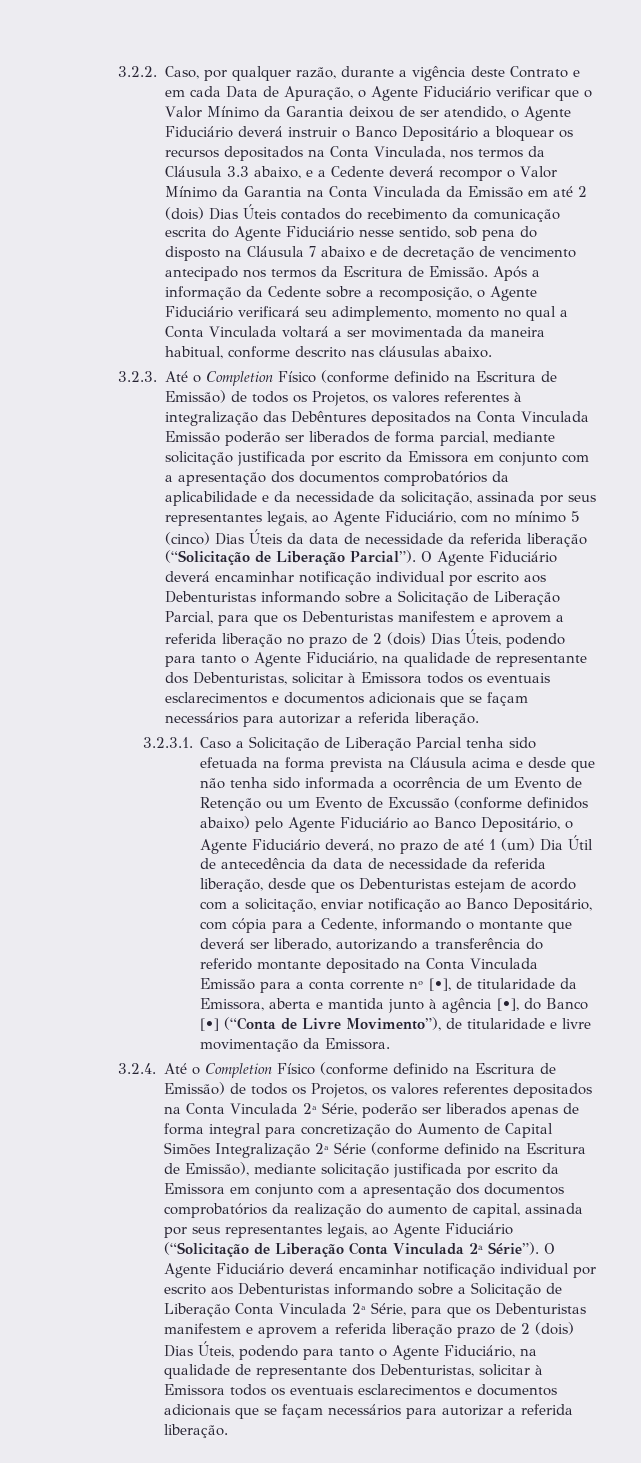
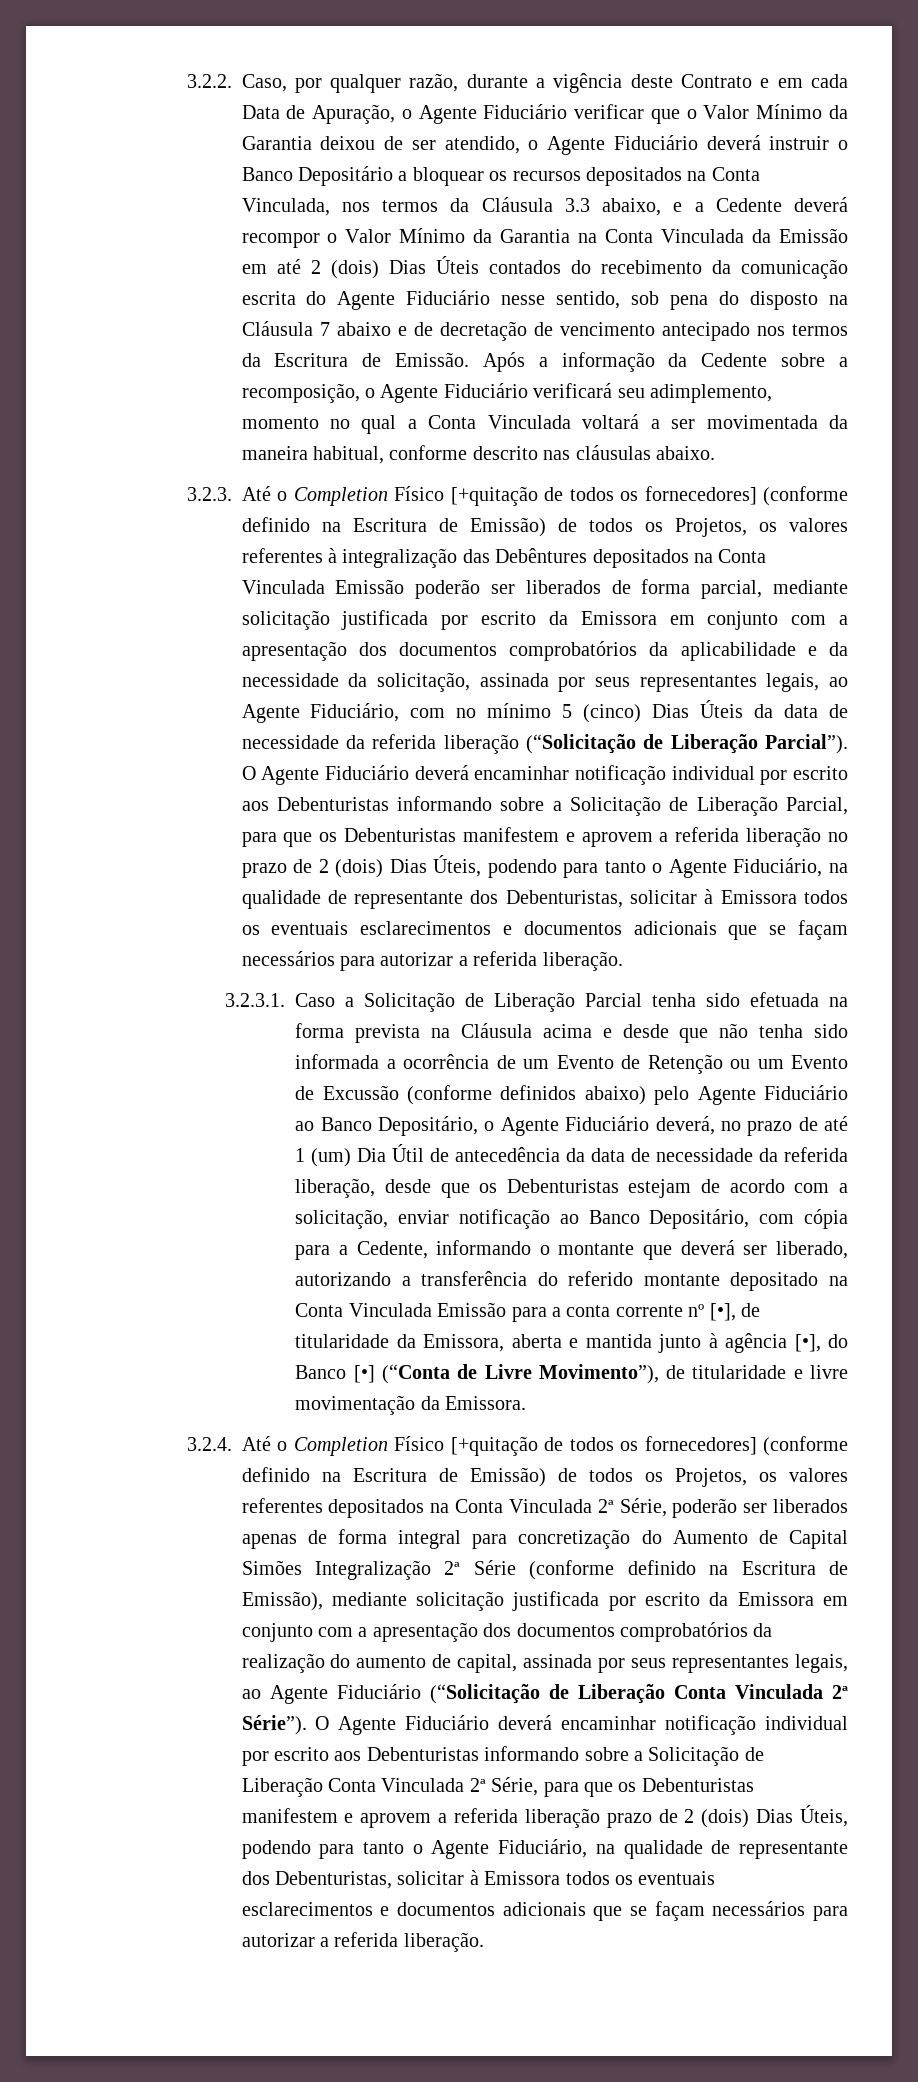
(316, 377) none -> [450,486,757,506] [+quitação de todos os fornecedores]
(315, 1069) none -> [450,1436,757,1456] [+quitação de todos os fornecedores]

